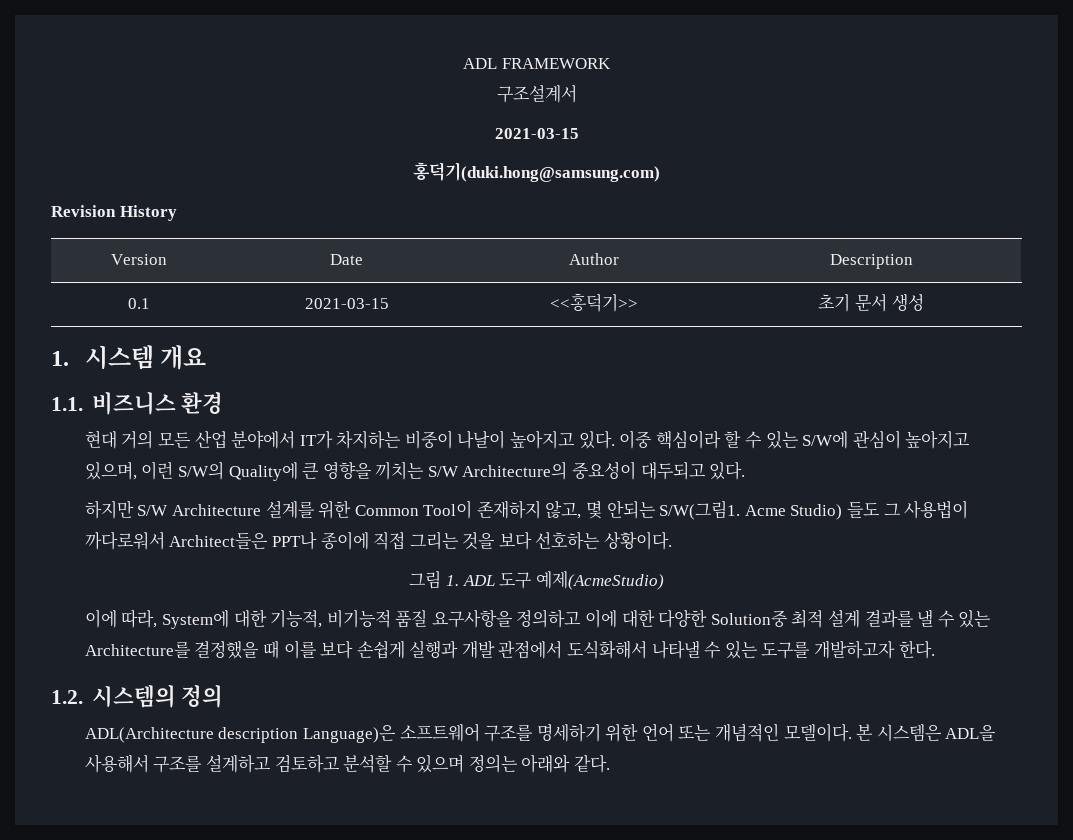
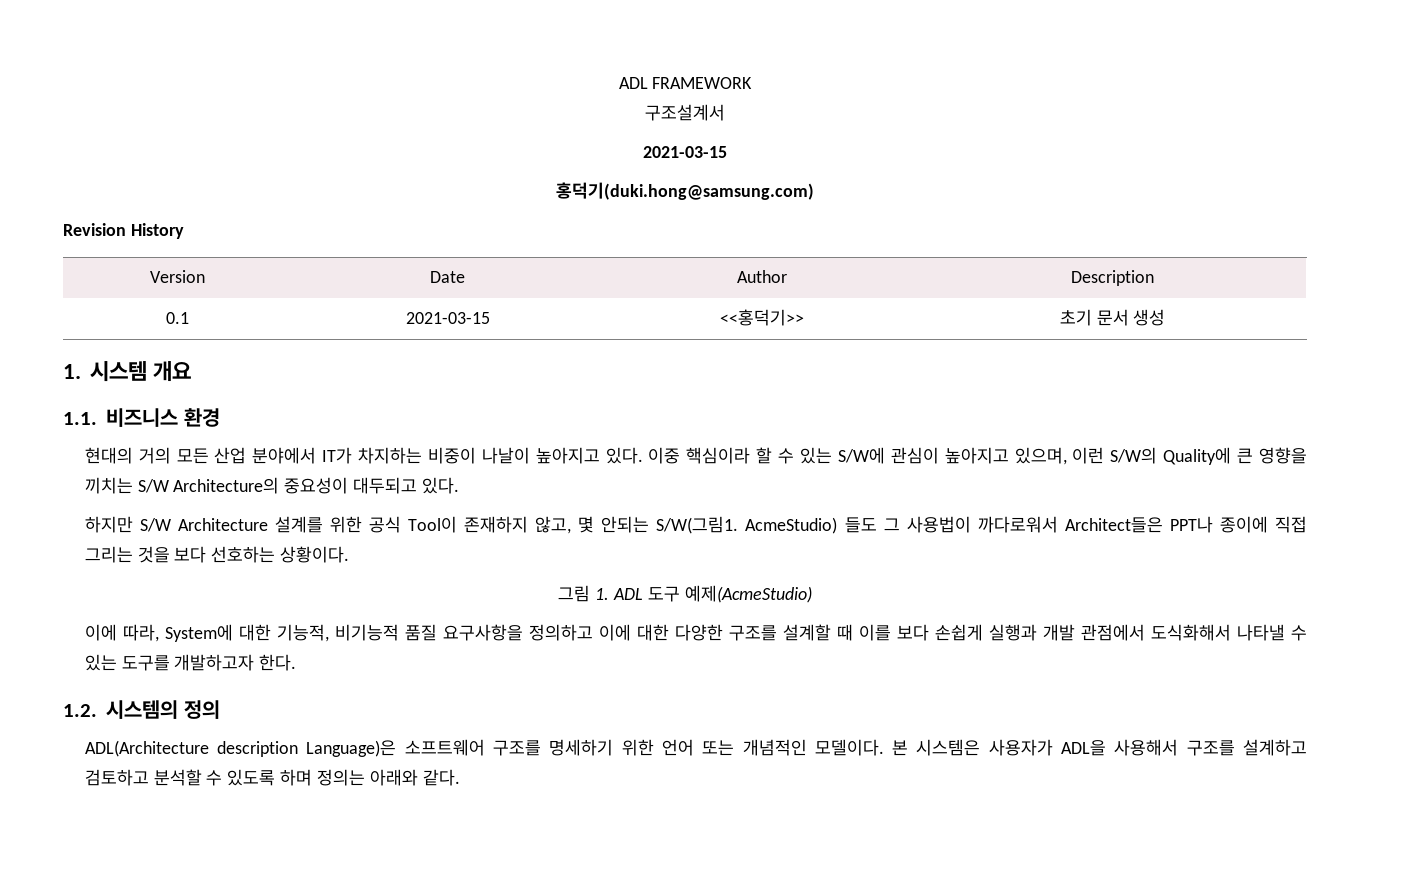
[84,430,117,449] 현대 -> [84,447,133,464] 현대의
[354,505,419,516] Common -> [369,516,402,533] 공식
[744,504,843,520] Acme Studio) -> [745,517,838,534] AcmeStudio)
[710,609,992,628] [84,640,260,659] Solution중 최적 설계 결과를 낼 수 있는 Architecture를 결정했을 -> [728,624,831,641] 구조를 설계할
(942, 733) none -> [988,739,1053,756] 사용자가
[416,754,465,773] 있으며 -> [227,769,313,786] 있도록 하며

